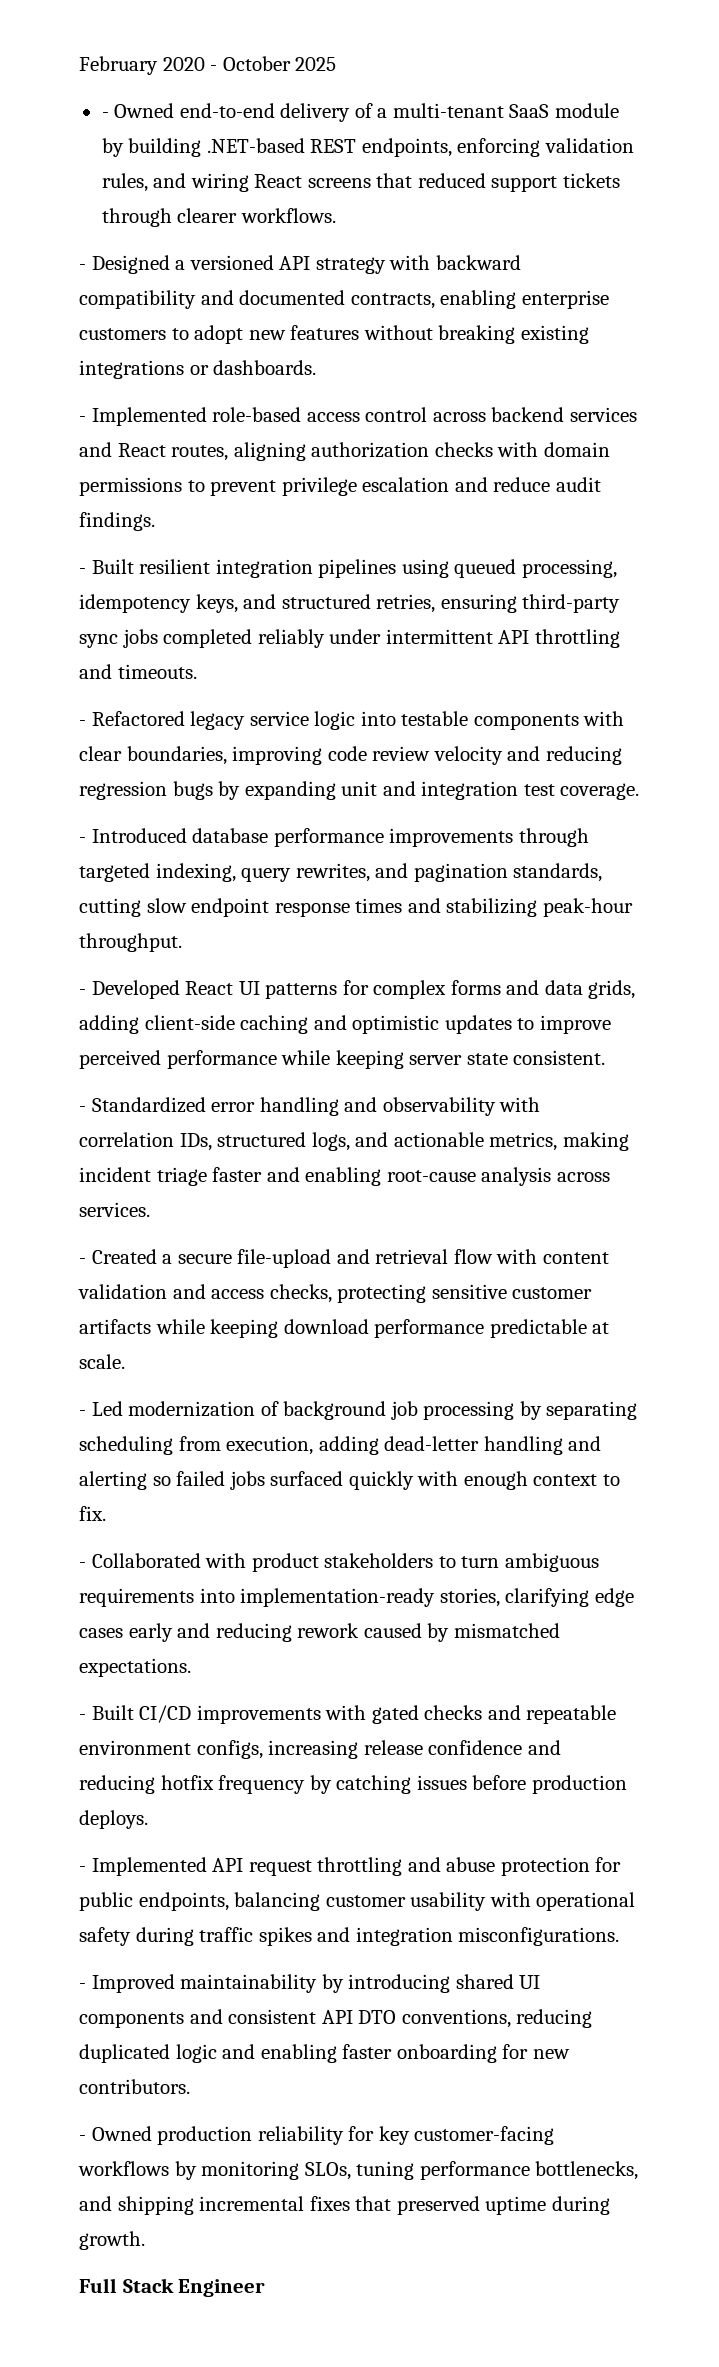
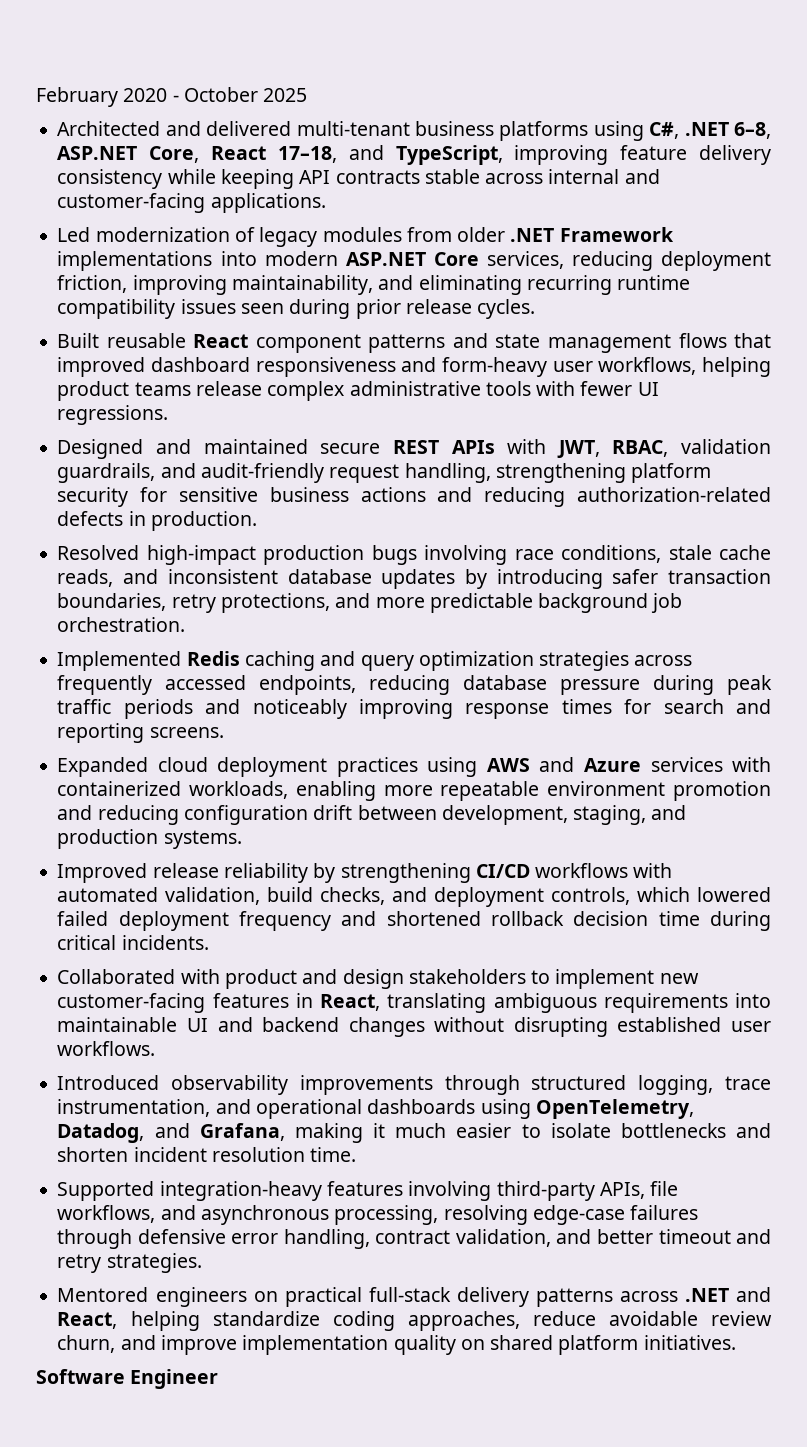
[101,103,619,122] [101,138,634,157] [101,173,620,192] [101,208,336,227] [79,255,521,274] [79,290,609,309] [79,325,589,344] [79,360,317,379] [79,407,637,426] [79,442,610,461] [79,477,601,496] [79,512,155,531] [79,559,617,578] [79,594,621,613] [79,629,620,648] [79,664,197,679] [79,711,625,730] [79,746,622,765] [79,781,640,800] [79,828,589,847] [79,863,603,882] [79,898,633,917] [79,933,182,952] [79,980,636,999] [79,1015,611,1034] [79,1050,606,1069] [79,1097,541,1116] [79,1132,629,1151] [79,1167,610,1186] [79,1202,150,1217] [79,1249,609,1268] [78,1284,593,1303] [79,1319,610,1338] [79,1354,125,1369] [79,1401,638,1420] [79,1436,602,1455] [79,1471,620,1490] [79,1506,106,1521] [79,1553,599,1572] [79,1588,634,1607] [79,1623,560,1642] [79,1658,191,1677] [79,1705,617,1724] [79,1740,561,1759] [79,1775,627,1794] [79,1810,148,1829] [79,1857,622,1876] [79,1892,636,1911] [79,1927,620,1946] [79,1974,541,1993] [79,2009,593,2028] [79,2044,570,2063] [79,2079,190,2094] [79,2126,555,2145] [78,2161,639,2180] [79,2196,610,2215] [79,2231,145,2250] [79,2278,174,2293] - Owned end-to-end delivery of a multi-tenant SaaS module by building .NET-based REST endpoints, enforcing validation rules, and wiring React screens that reduced support tickets through clearer workflows. // - Designed a versioned API strategy with backward compatibility and documented contracts, enabling enterprise customers to adopt new features without breaking existing integrations or dashboards. // - Implemented role-based access control across backend services and React routes, aligning authorization checks with domain permissions to prevent privilege escalation and reduce audit findings. // - Built resilient integration pipelines using queued processing, idempotency keys, and structured retries, ensuring third-party sync jobs completed reliably under intermittent API throttling and timeouts. // - Refactored legacy service logic into testable components with clear boundaries, improving code review velocity and reducing regression bugs by expanding unit and integration test coverage. // - Introduced database performance improvements through targeted indexing, query rewrites, and pagination standards, cutting slow endpoint response times and stabilizing peak-hour throughput. // - Developed React UI patterns for complex forms and data grids, adding client-side caching and optimistic updates to improve perceived performance while keeping server state consistent. // - Standardized error handling and observability with correlation IDs, structured logs, and actionable metrics, making incident triage faster and enabling root-cause analysis across services. // - Created a secure file-upload and retrieval flow with content validation and access checks, protecting sensitive customer artifacts while keeping download performance predictable at scale. // - Led modernization of background job processing by separating scheduling from execution, adding dead-letter handling and alerting so failed jobs surfaced quickly with enough context to fix. // - Collaborated with product stakeholders to turn ambiguous requirements into implementation-ready stories, clarifying edge cases early and reducing rework caused by mismatched expectations. // - Built CI/CD improvements with gated checks and repeatable environment configs, increasing release confidence and reducing hotfix frequency by catching issues before production deploys. // - Implemented API request throttling and abuse protection for public endpoints, balancing customer usability with operational safety during traffic spikes and integration misconfigurations. // - Improved maintainability by introducing shared UI components and consistent API DTO conventions, reducing duplicated logic and enabling faster onboarding for new contributors. // - Owned production reliability for key customer-facing workflows by monitoring SLOs, tuning performance bottlenecks, and shipping incremental fixes that preserved uptime during growth. // Full Stack -> [57,121,771,141] [57,145,772,165] [57,169,660,189] [57,193,326,213] [57,227,674,247] [57,251,771,271] [57,275,691,295] [57,299,536,319] [57,333,771,353] [57,357,771,377] [57,381,659,401] [57,405,169,425] [57,439,771,459] [57,463,712,483] [57,487,771,507] [57,511,257,531] [57,545,772,565] [57,569,772,589] [57,593,683,613] [57,617,186,632] [57,651,693,671] [57,675,772,695] [57,699,771,719] [57,723,224,743] [57,757,771,777] [57,781,771,801] [57,805,687,825] [57,829,242,849] [57,863,673,883] [57,887,772,907] [57,911,772,931] [57,935,209,950] [57,969,699,989] [57,993,771,1013] [57,1017,772,1037] [57,1041,156,1056] [57,1075,771,1095] [57,1099,694,1119] [57,1123,771,1143] [57,1147,357,1162] [57,1181,679,1201] [57,1205,699,1225] [57,1229,772,1249] [57,1253,202,1273] [57,1287,772,1307] [57,1311,772,1331] [57,1335,736,1355] [36,1369,125,1384] Architected and delivered multi-tenant business platforms using C#, .NET 6–8, ASP.NET Core, React 17–18, and TypeScript, improving feature delivery consistency while keeping API contracts stable across internal and customer-facing applications. // Led modernization of legacy modules from older .NET Framework implementations into modern ASP.NET Core services, reducing deployment friction, improving maintainability, and eliminating recurring runtime compatibility issues seen during prior release cycles. // Built reusable React component patterns and state management flows that improved dashboard responsiveness and form-heavy user workflows, helping product teams release complex administrative tools with fewer UI regressions. // Designed and maintained secure REST APIs with JWT, RBAC, validation guardrails, and audit-friendly request handling, strengthening platform security for sensitive business actions and reducing authorization-related defects in production. // Resolved high-impact production bugs involving race conditions, stale cache reads, and inconsistent database updates by introducing safer transaction boundaries, retry protections, and more predictable background job orchestration. // Implemented Redis caching and query optimization strategies across frequently accessed endpoints, reducing database pressure during peak traffic periods and noticeably improving response times for search and reporting screens. // Expanded cloud deployment practices using AWS and Azure services with containerized workloads, enabling more repeatable environment promotion and reducing configuration drift between development, staging, and production systems. // Improved release reliability by strengthening CI/CD workflows with automated validation, build checks, and deployment controls, which lowered failed deployment frequency and shortened rollback decision time during critical incidents. // Collaborated with product and design stakeholders to implement new customer-facing features in React, translating ambiguous requirements into maintainable UI and backend changes without disrupting established user workflows. // Introduced observability improvements through structured logging, trace instrumentation, and operational dashboards using OpenTelemetry, Datadog, and Grafana, making it much easier to isolate bottlenecks and shorten incident resolution time. // Supported integration-heavy features involving third-party APIs, file workflows, and asynchronous processing, resolving edge-case failures through defensive error handling, contract validation, and better timeout and retry strategies. // Mentored engineers on practical full-stack delivery patterns across .NET and React, helping standardize coding approaches, reduce avoidable review churn, and improve implementation quality on shared platform initiatives. // Software

